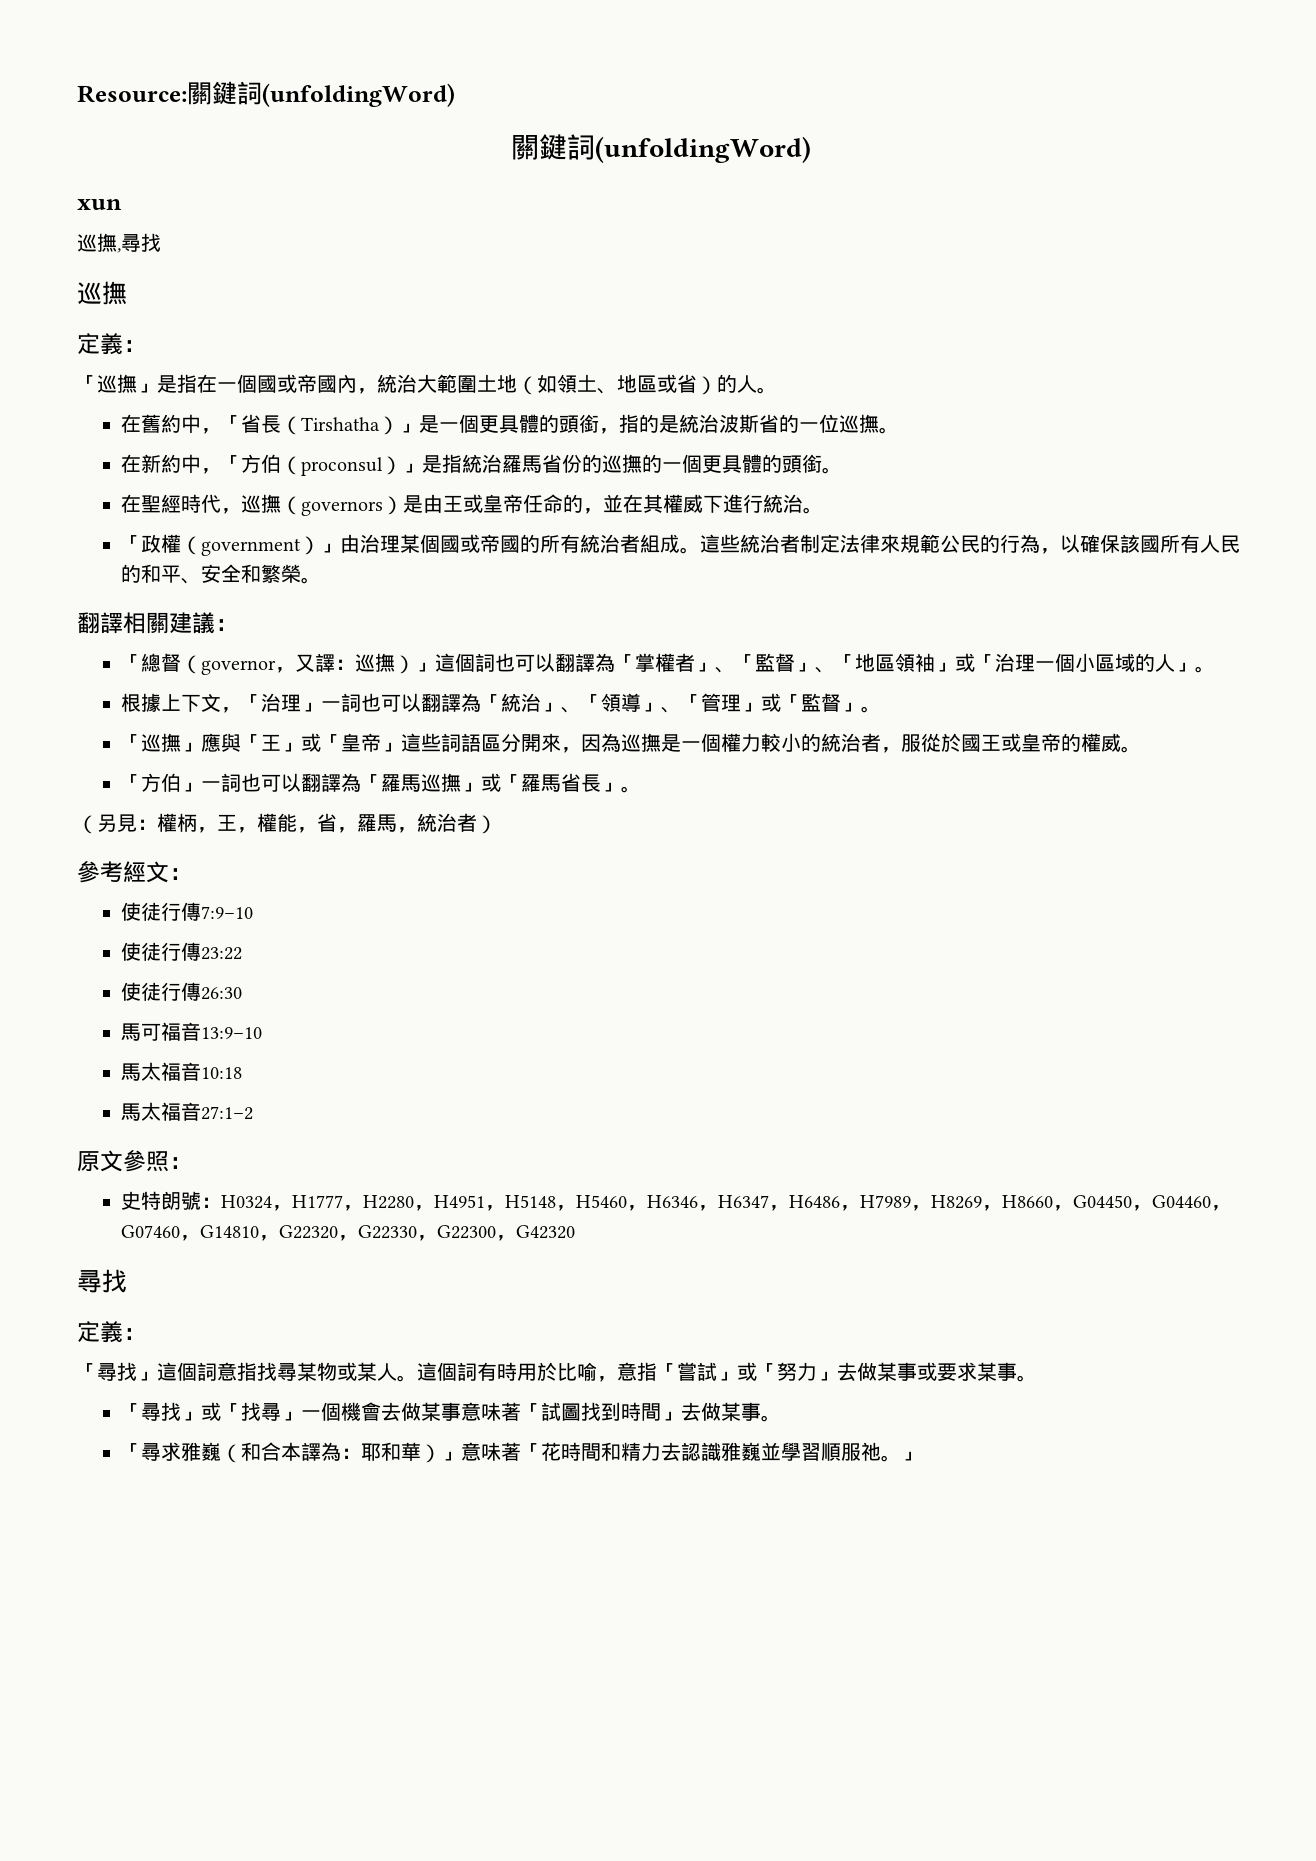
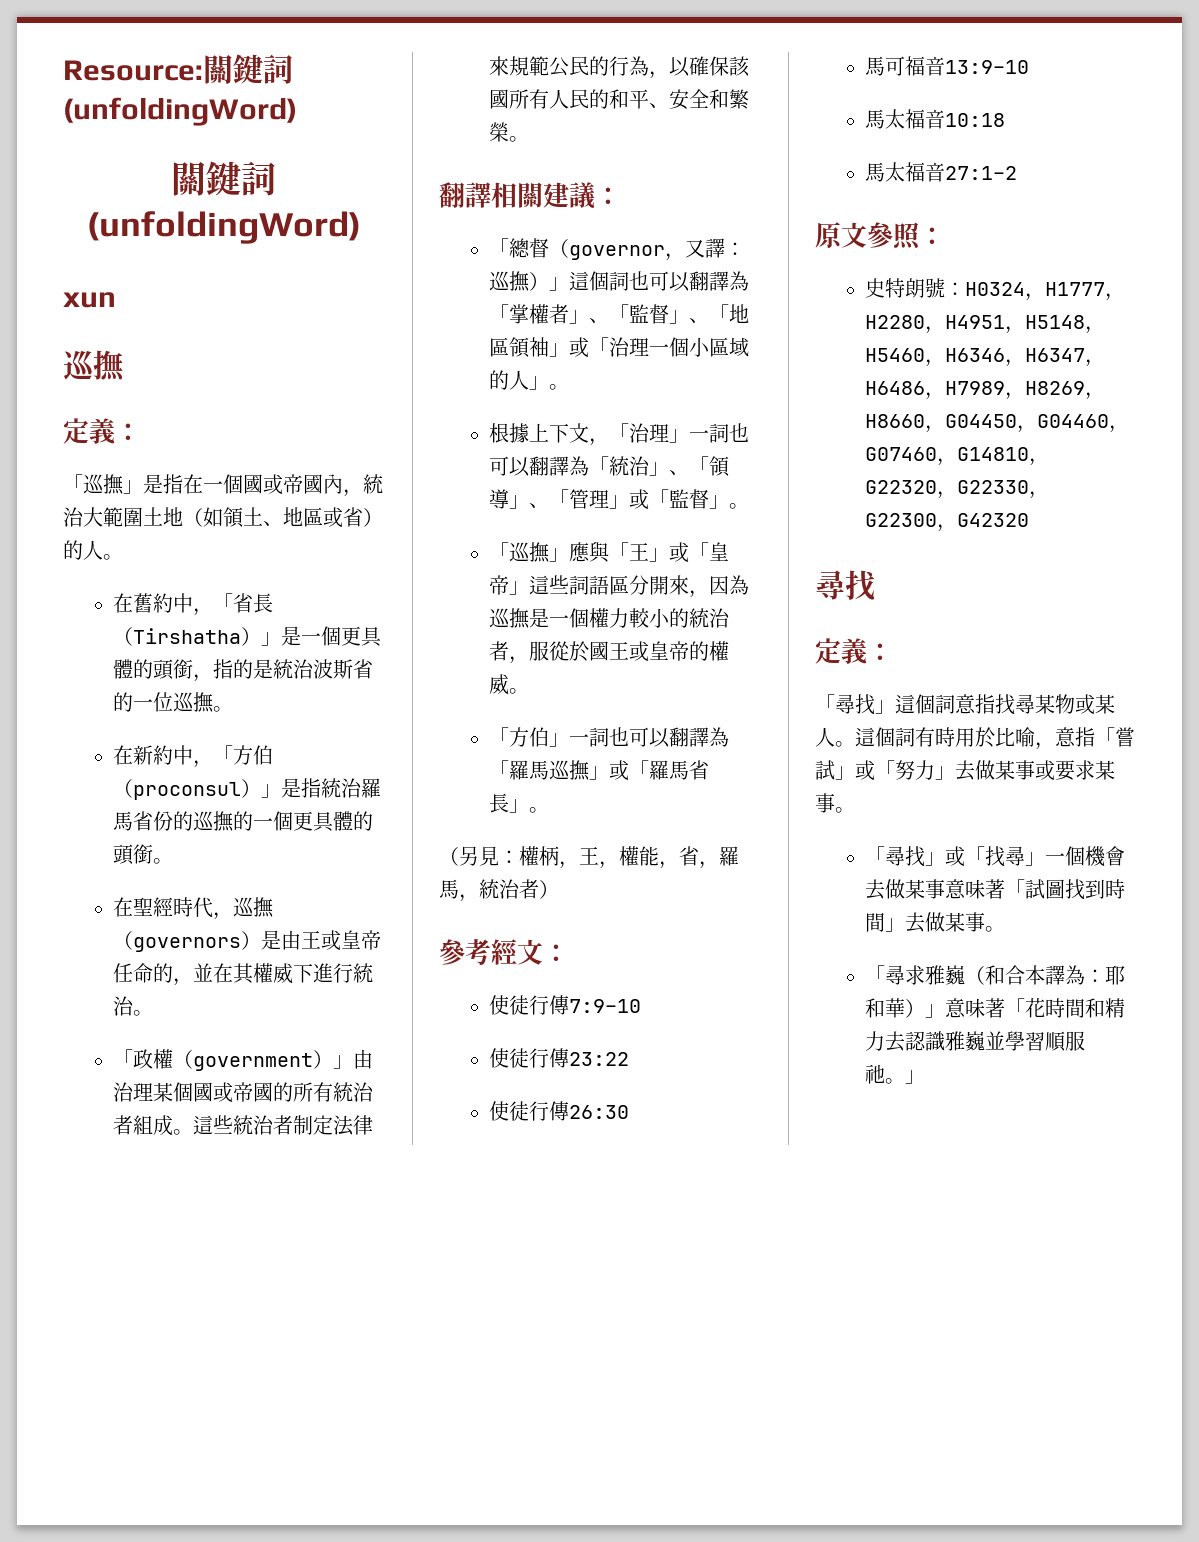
[77,233,161,253] // 巡撫,尋找 -> (116, 300) none

